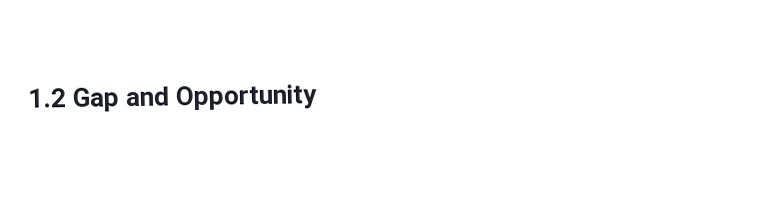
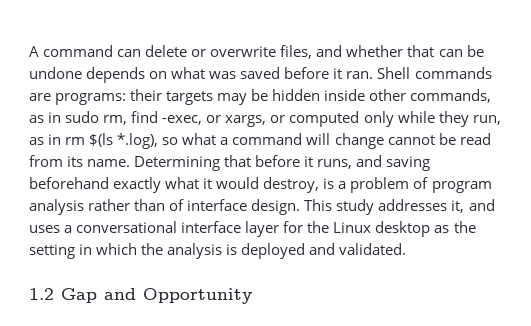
(27, 98) none -> [29,45,484,59] [29,67,492,83] [29,89,492,105] [29,111,501,127] [29,133,491,149] [29,155,431,171] [29,177,492,193] [29,199,495,215] [29,221,476,237] [29,243,407,259] A command can delete or overwrite files, and whether that can be undone depends on what was saved before it ran. Shell commands are programs: their targets may be hidden inside other commands, as in sudo rm, find -exec, or xargs, or computed only while they run, as in rm $(ls *.log), so what a command will change cannot be read from its name. Determining that before it runs, and saving beforehand exactly what it would destroy, is a problem of program analysis rather than of interface design. This study addresses it, and uses a conversational interface layer for the Linux desktop as the setting in which the analysis is deployed and validated. //

